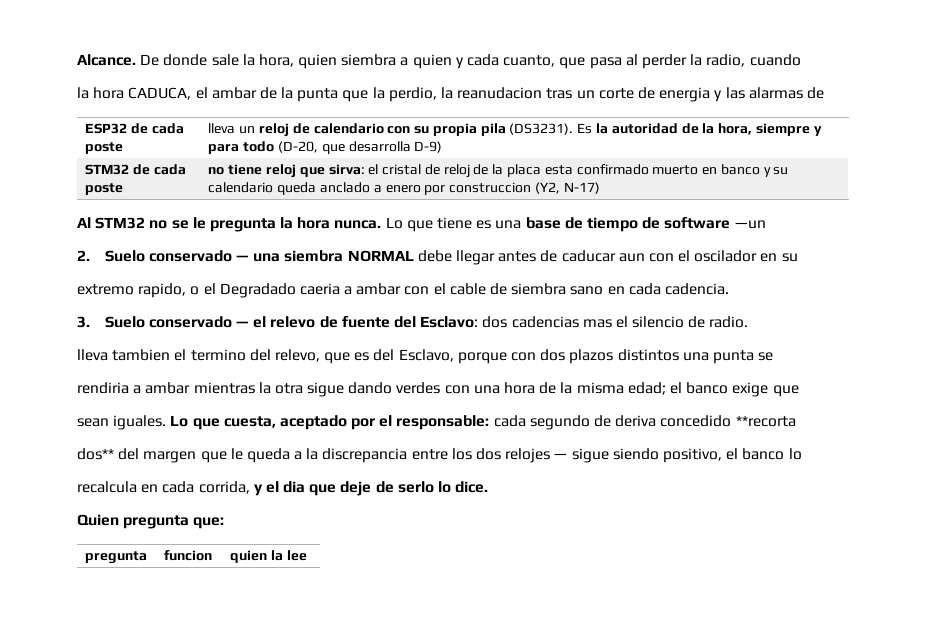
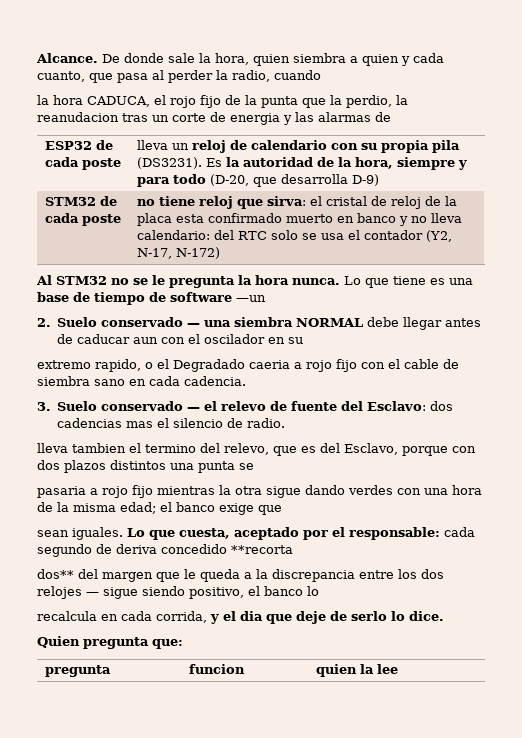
[211,87,257,99] ambar -> [170,95,221,108] rojo fijo
[773,167,789,175] [208,182,600,195] su calendario queda anclado a enero por construccion (Y2, N-17) -> [411,213,463,223] [137,230,453,242] [137,247,221,259] no lleva calendario: del RTC solo se usa el contador (Y2, N-17, N-172)
[356,283,402,295] ambar -> [306,359,357,372] rojo fijo
[77,382,191,394] rendiria a ambar -> [37,485,153,498] pasaria a rojo fijo

